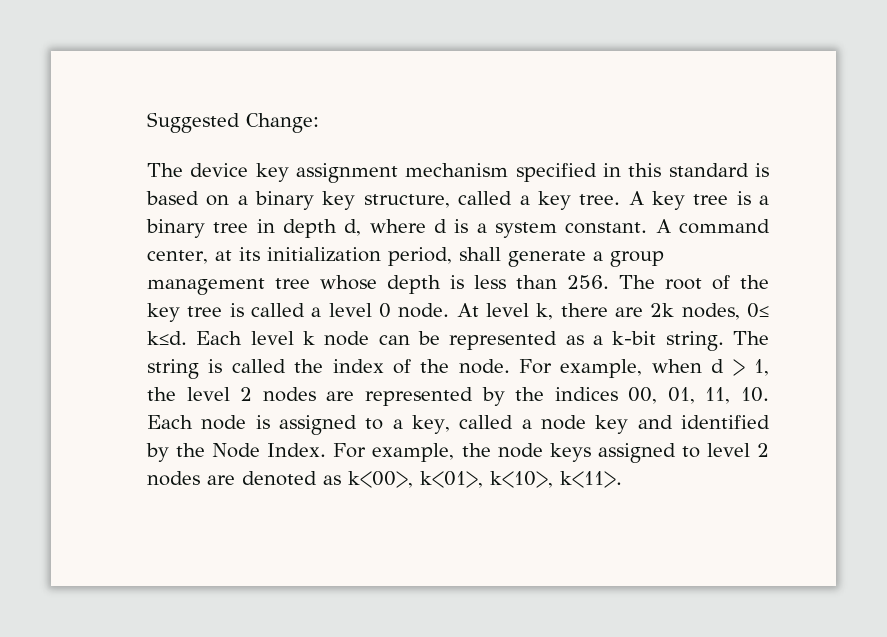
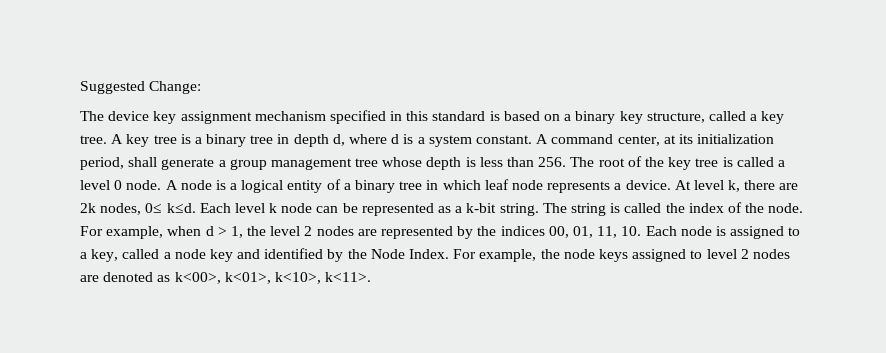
(450, 310) none -> [165,179,671,193] A node is a logical entity of a binary tree in which leaf node represents a device.

